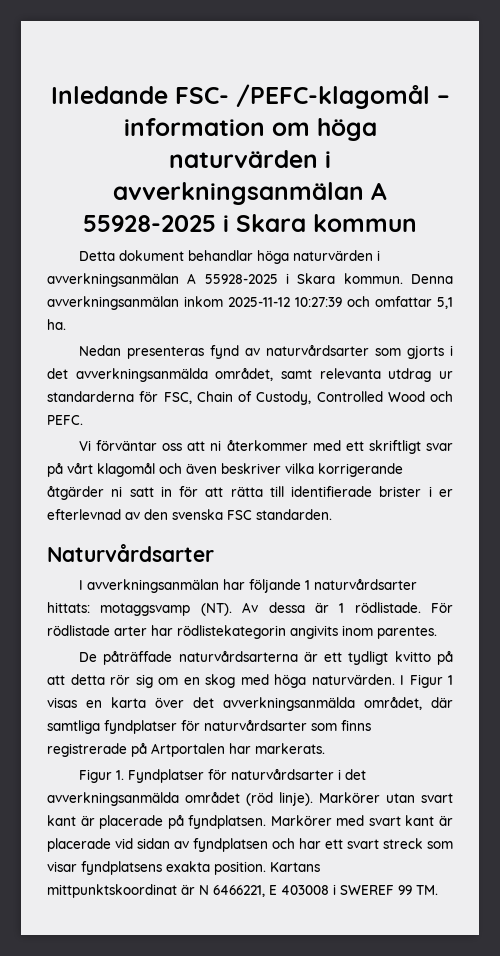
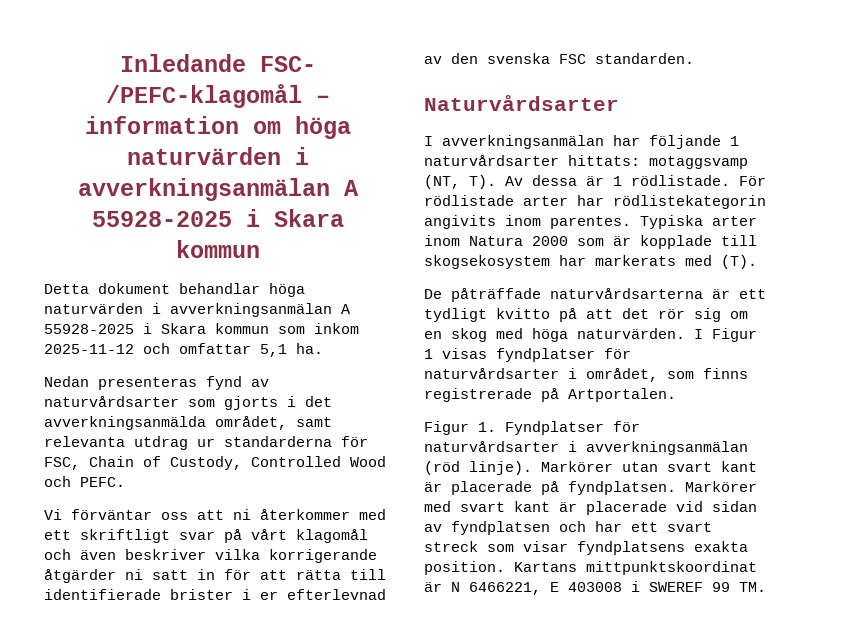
[343,273,453,284] [47,296,179,310] kommun. Denna avverkningsanmälan -> [215,323,305,334] kommun som
[295,297,342,307] 10:27:39 -> (134, 349) none
[200,603,232,616] (NT). -> [424,175,496,189] (NT, T).
(437, 632) none -> [640,215,757,229] [424,235,757,249] [424,255,757,269] Typiska arter inom Natura 2000 som är kopplade till skogsekosystem har markerats med (T).
[70,674,105,685] detta -> [622,308,649,319] det
[86,696,453,711] [47,720,100,734] en karta över det avverkningsanmälda området, där samtliga -> (487, 353) none
(307, 725) none -> [568,368,658,382] i området,
[151,743,325,757] Artportalen har markerats. -> [568,388,676,402] Artportalen.
[345,769,367,780] [47,791,240,806] det avverkningsanmälda området -> [586,441,748,455] avverkningsanmälan

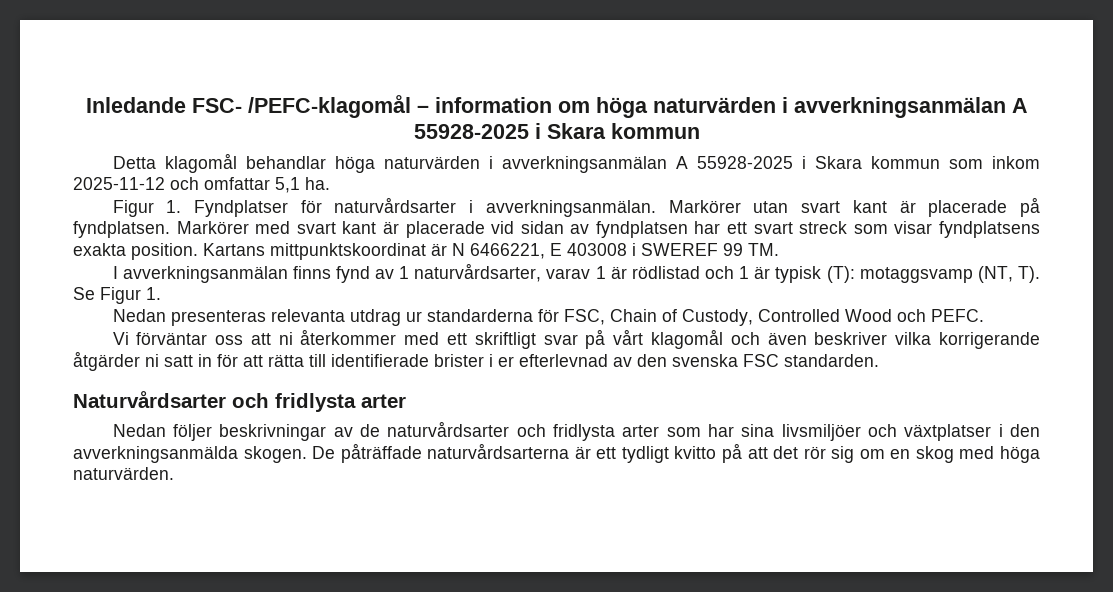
[98,283,170,294] dokument -> [164,153,237,173] klagomål
[44,376,269,390] [44,396,332,410] [44,416,332,430] Nedan presenteras fynd av naturvårdsarter som gjorts i det avverkningsanmälda området, samt -> [112,197,1041,217] [73,221,1040,238] [73,243,779,260] [112,263,1041,283] [73,287,161,304] [112,309,266,326] Figur 1. Fyndplatser för naturvårdsarter i avverkningsanmälan. Markörer utan svart kant är placerade på fyndplatsen. Markörer med svart kant är placerade vid sidan av fyndplatsen har ett svart streck som visar fyndplatsens exakta position. Kartans mittpunktskoordinat är N 6466221, E 403008 i SWEREF 99 TM. // I avverkningsanmälan finns fynd av 1 naturvårdsarter, varav 1 är rödlistad och 1 är typisk (T): motaggsvamp (NT, T). Se Figur 1. // Nedan presenteras
[424,135,739,149] [424,155,748,169] [424,175,766,189] [424,195,766,209] [424,215,757,229] [424,235,757,249] [424,255,757,269] // I avverkningsanmälan har följande 1 naturvårdsarter hittats: motaggsvamp (NT, T). Av dessa är 1 rödlistade. För rödlistade arter har rödlistekategorin angivits inom parentes. Typiska arter inom Natura 2000 som är kopplade till skogsekosystem har markerats med (T). // -> [232,393,406,412] [112,421,1040,441] [73,446,307,463] och fridlysta arter // Nedan följer beskrivningar av de naturvårdsarter och fridlysta arter som har sina livsmiljöer och växtplatser i den avverkningsanmälda skogen.
[694,328,757,342] [424,348,631,362] [424,368,748,382] [424,388,676,402] [424,421,640,435] [424,441,748,455] [424,461,757,475] [424,481,757,495] [424,501,757,515] [424,521,712,535] [424,541,748,555] [424,561,757,575] [424,581,766,595] I Figur 1 visas fyndplatser för naturvårdsarter i området, som finns registrerade på Artportalen. // Figur 1. Fyndplatser för naturvårdsarter i avverkningsanmälan (röd linje). Markörer utan svart kant är placerade på fyndplatsen. Markörer med svart kant är placerade vid sidan av fyndplatsen och har ett svart streck som visar fyndplatsens exakta position. Kartans mittpunktskoordinat är N 6466221, E 403008 i SWEREF 99 TM. -> (174, 473) none

